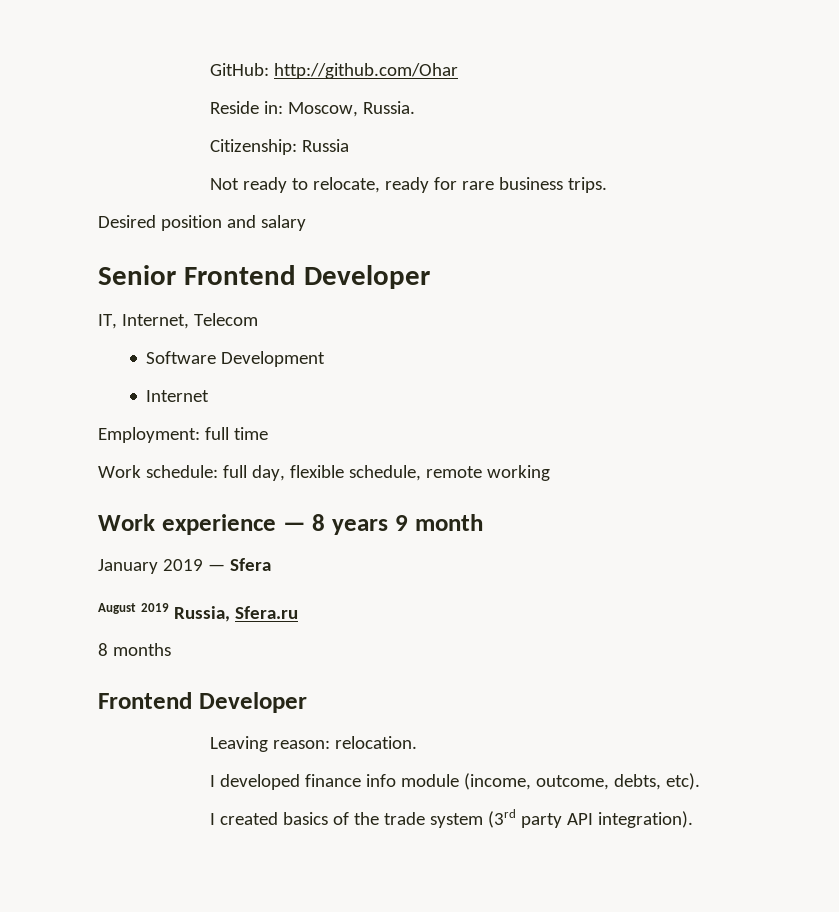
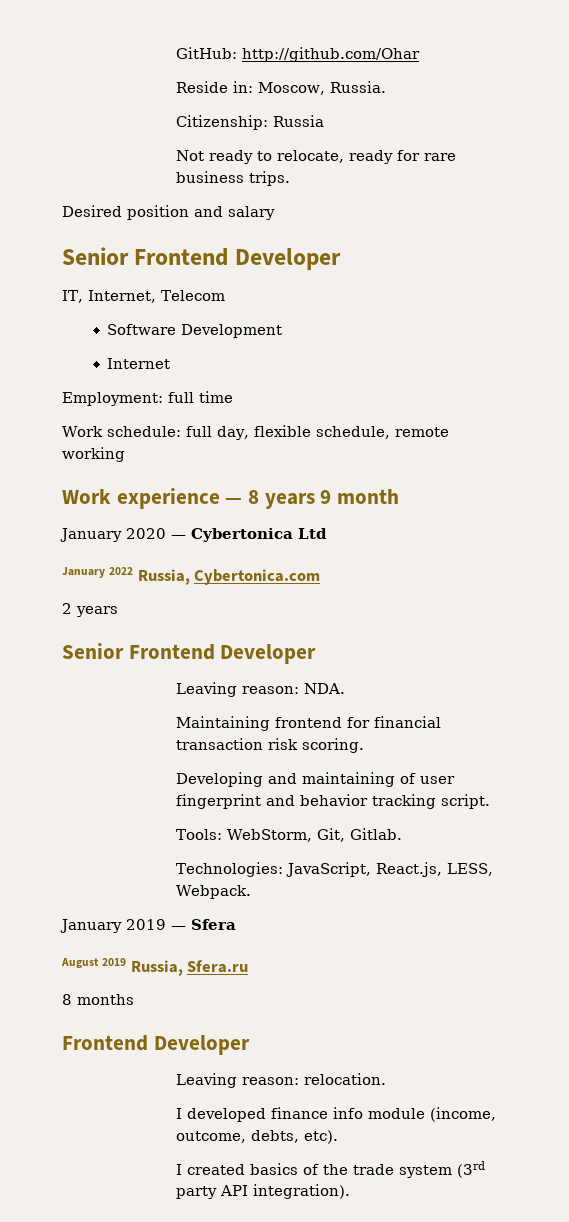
(483, 522) none -> [60,528,327,542] [62,567,321,585] [62,603,118,617] [62,643,317,664] [176,682,346,697] [176,716,442,731] [176,738,365,753] [176,772,456,787] [176,794,491,809] [176,828,403,842] [176,862,494,877] [176,885,252,899] // January 2020 — Cybertonica Ltd // January 2022 Russia, Cybertonica.com // 2 years // Senior Frontend Developer // Leaving reason: NDA. // Maintaining frontend for financial transaction risk scoring. // Developing and maintaining of user fingerprint and behavior tracking script. // Tools: WebStorm, Git, Gitlab. // Technologies: JavaScript, React.js, LESS, Webpack.

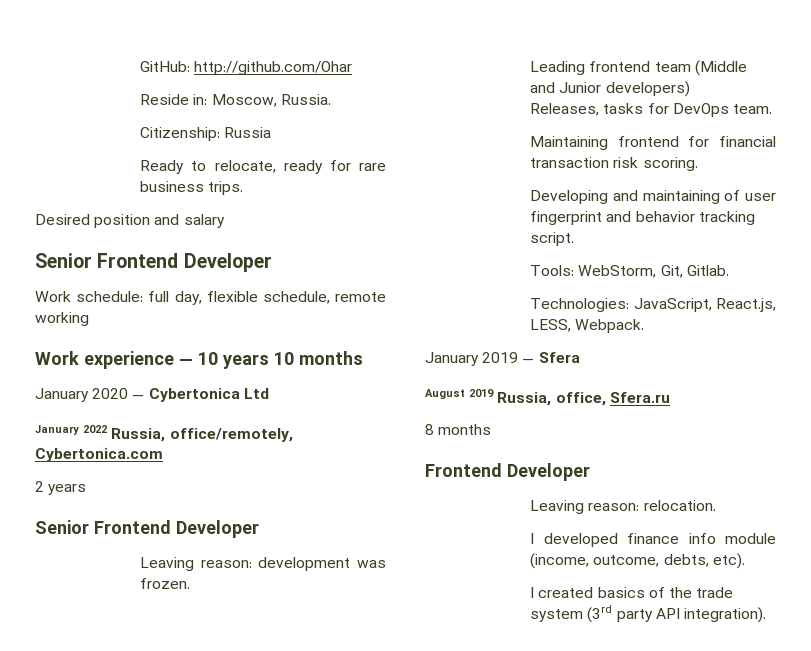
[176,150,254,164] Not ready -> [140,160,185,174] Ready
[62,290,225,303] [107,324,283,338] [107,358,171,369] [62,391,233,406] // IT, Internet, Telecom // Software Development // Internet // Employment: full time -> (272, 262) none
[248,489,400,509] 8 years 9 month -> [198,351,363,369] 10 years 10 months
(190, 577) none -> [169,428,293,442] office/remotely,
[304,683,346,694] NDA. -> [258,557,386,571] [140,578,191,589] [530,60,747,76] [530,81,690,97] [530,103,773,117] development was frozen. // Leading frontend team (Middle and Junior developers) // Releases, tasks for DevOps team.
(183, 968) none -> [555,392,606,406] office,

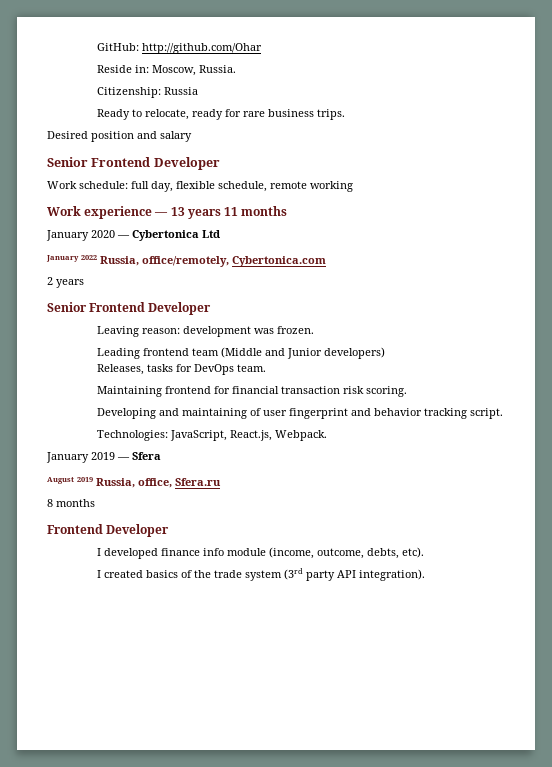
[198,352,294,369] 10 years 10 -> [170,207,239,219] 13 years 11
[530,265,729,278] // Tools: WebStorm, Git, Gitlab. -> (504, 413) none
[530,319,572,332] LESS, -> (273, 435) none
[530,500,716,514] // Leaving reason: relocation. -> (170, 530) none

